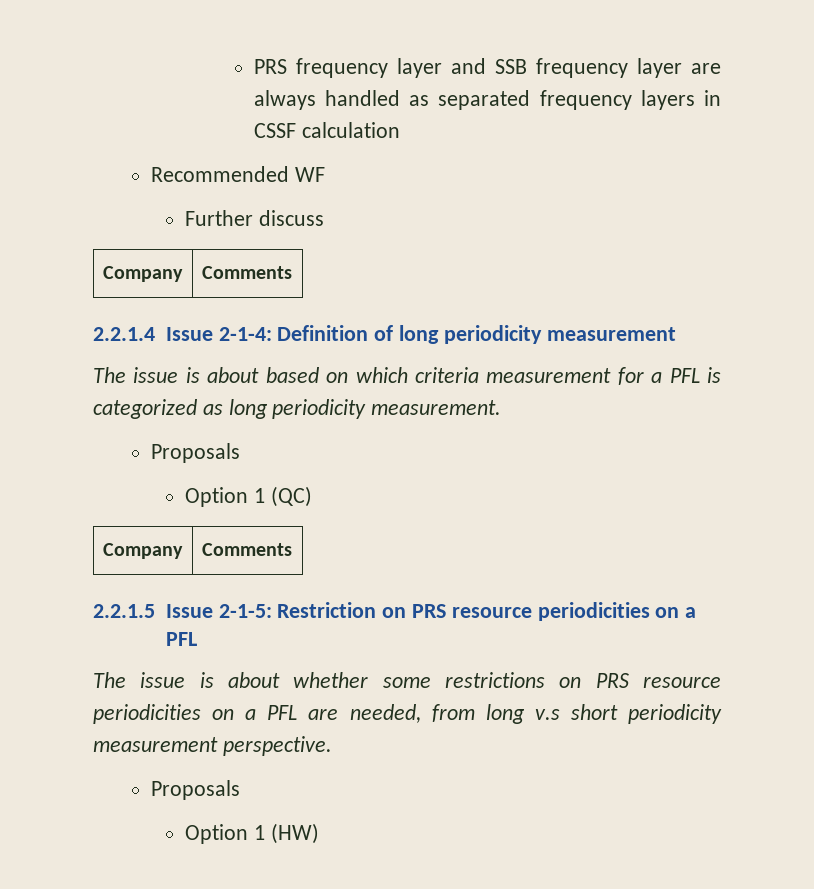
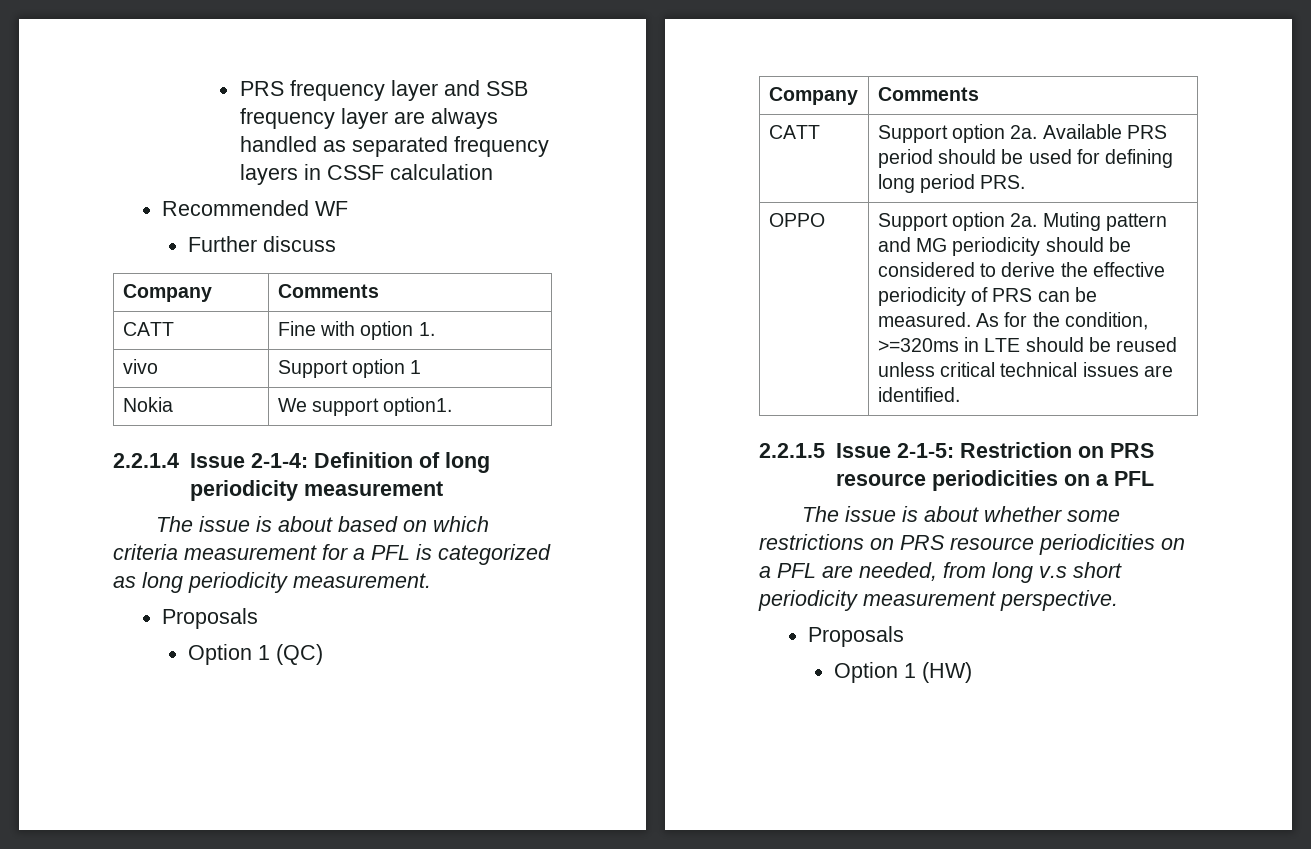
(292, 272) none -> [122,322,174,336] [277,321,435,340] [122,359,158,374] [277,359,422,378] [122,397,173,412] [277,397,453,416] // CATT | Fine with option 1. // vivo | Support option 1 // Nokia | We support option1.
(292, 549) none -> [768,125,820,139] [877,124,1167,143] [877,149,1174,168] [877,174,1026,193] [768,213,825,227] [877,212,1167,231] [877,237,1131,256] [877,262,1165,277] [877,287,1097,306] [877,312,1148,330] [877,337,1178,352] [877,362,1173,377] [877,387,960,402] // CATT | Support option 2a. Available PRS period should be used for defining long period PRS. // OPPO | Support option 2a. Muting pattern and MG periodicity should be considered to derive the effective periodicity of PRS can be measured. As for the condition, >=320ms in LTE should be reused unless critical technical issues are identified.

